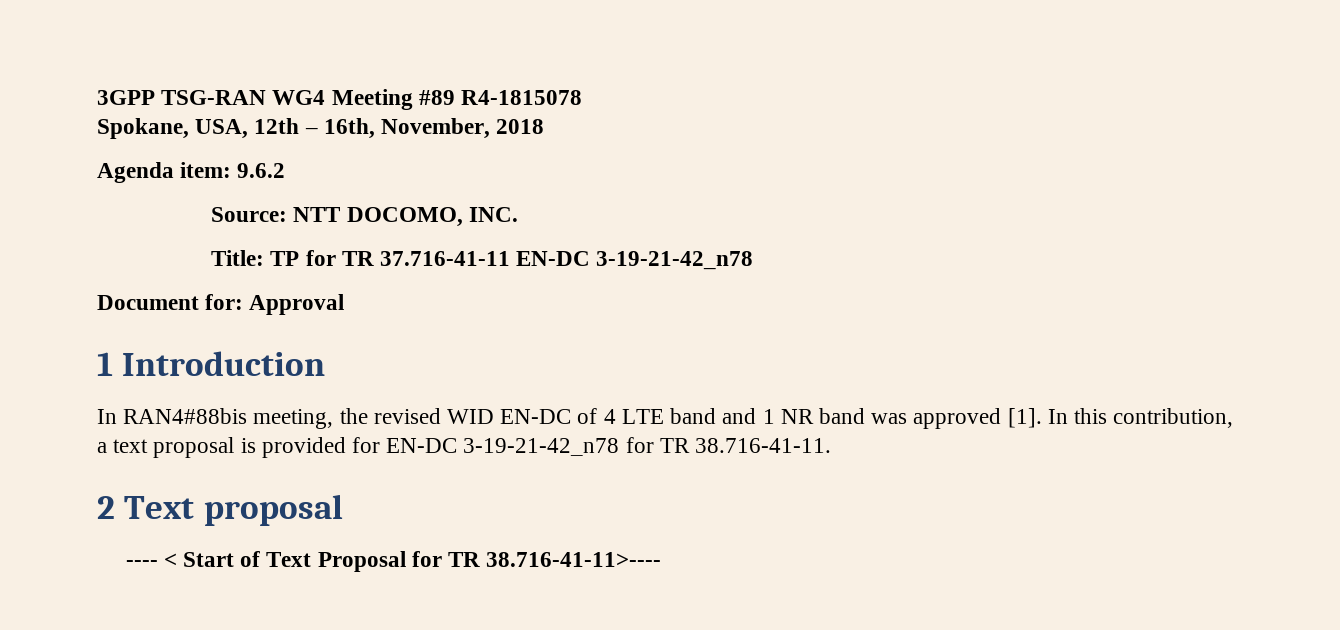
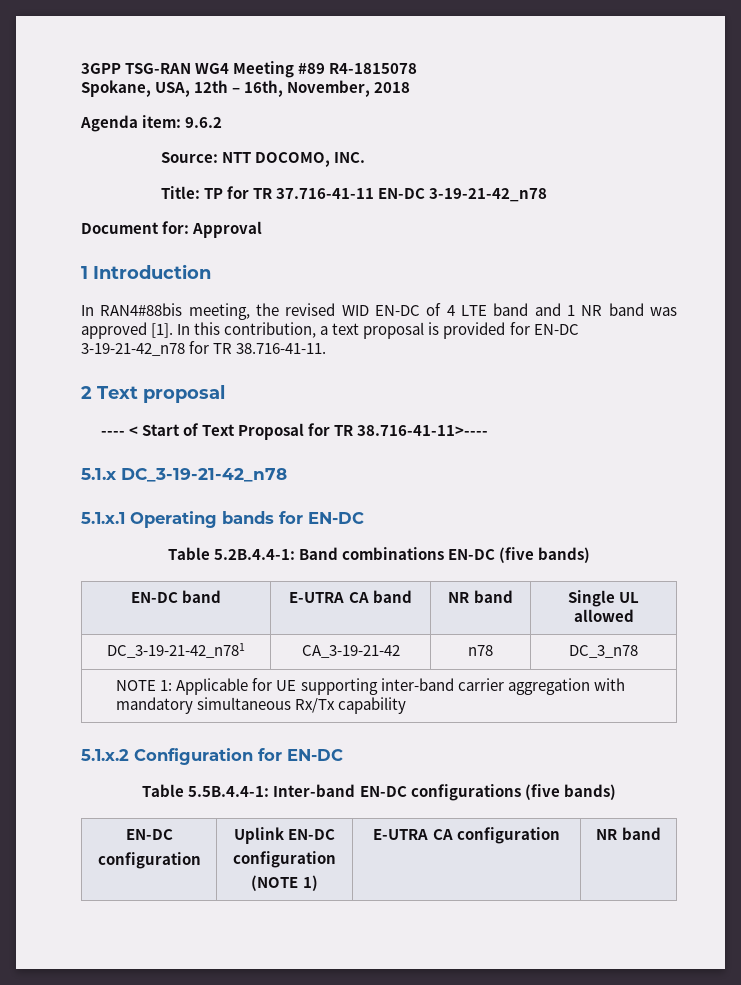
(662, 559) none -> [81,468,287,482] [81,511,364,528] [167,547,591,563] [130,590,222,603] [289,590,412,603] [448,590,513,603] [567,590,640,607] [573,609,634,622] [107,643,245,658] [301,645,400,658] [468,645,493,656] [569,645,638,658] [116,678,625,695] [116,697,407,714] [81,748,343,765] [142,784,616,801] [125,829,173,840] [97,852,201,869] [233,827,336,844] [233,851,336,868] [251,875,318,891] [373,827,560,844] [596,827,661,840] // 5.1.x DC_3-19-21-42_n78 // 5.1.x.1 Operating bands for EN-DC // Table 5.2B.4.4-1: Band combinations EN-DC (five bands) // EN-DC band | E-UTRA CA band | NR band | Single UL allowed // DC_3-19-21-42_n781 | CA_3-19-21-42 | n78 | DC_3_n78 // NOTE 1: Applicable for UE supporting inter-band carrier aggregation with mandatory simultaneous Rx/Tx capability // 5.1.x.2 Configuration for EN-DC // Table 5.5B.4.4-1: Inter-band EN-DC configurations (five bands) // EN-DC // configuration | Uplink EN-DC // configuration // (NOTE 1) | E-UTRA CA configuration | NR band

